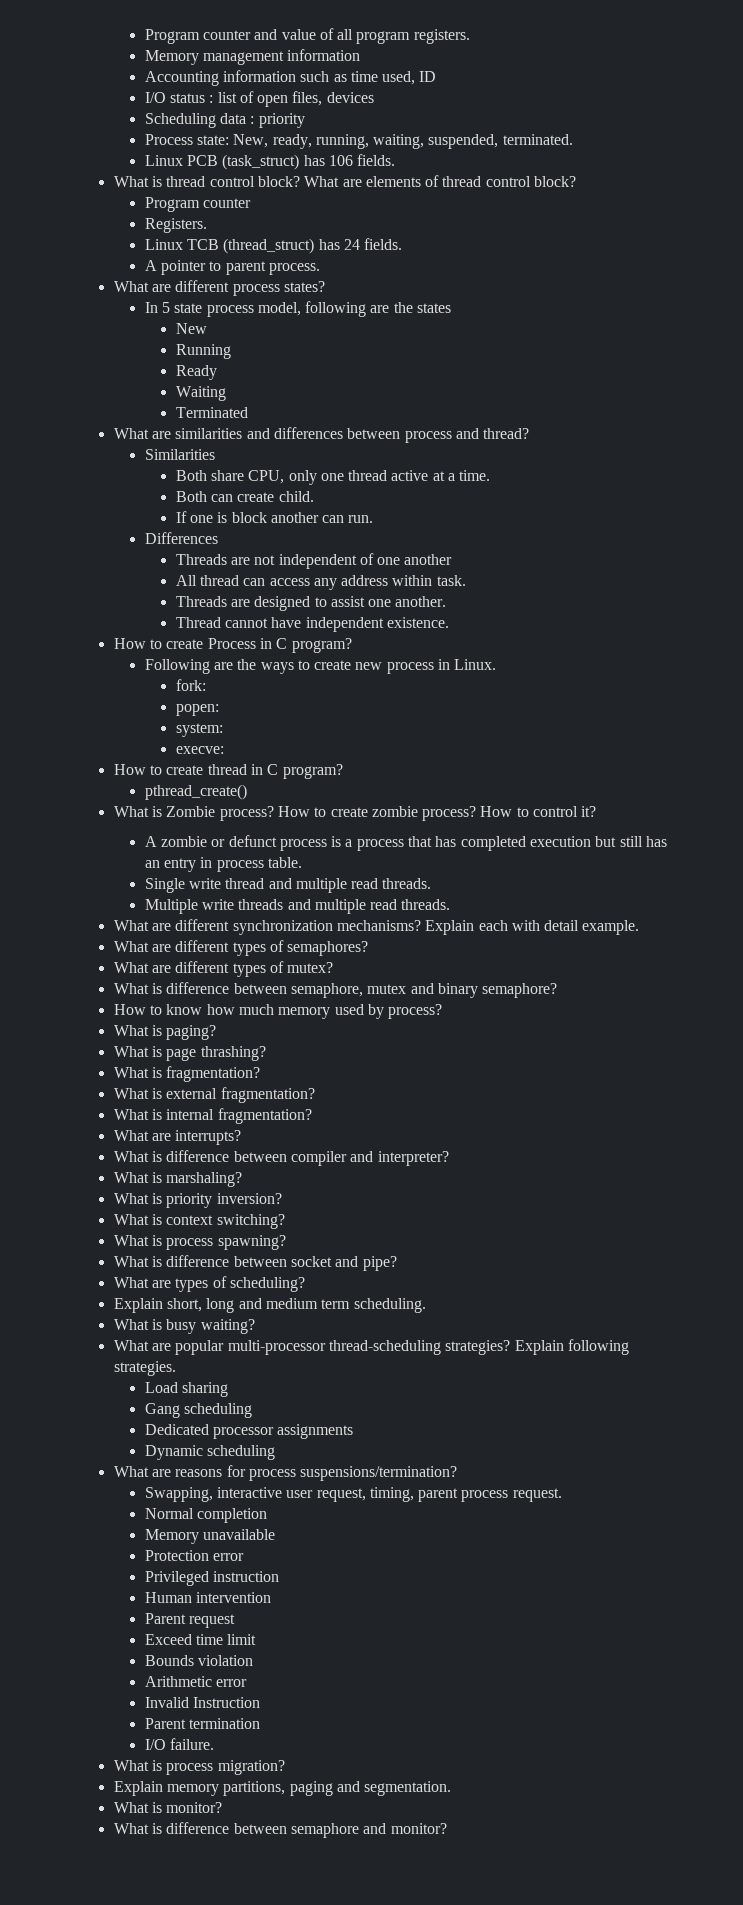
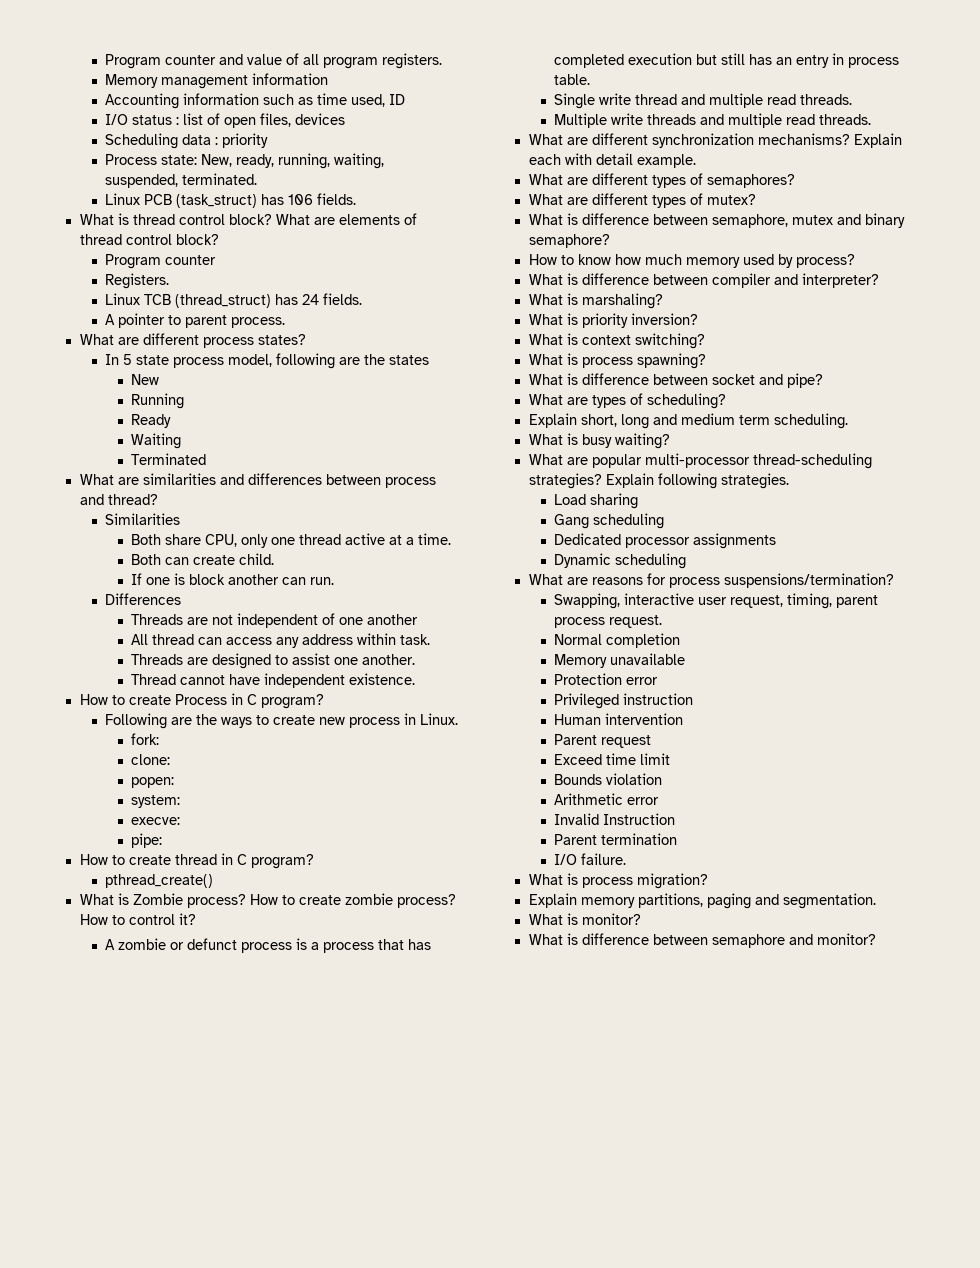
(206, 685) none -> [130,754,170,765] // clone:
(224, 750) none -> [130,833,162,848] // pipe:
[113,1025,217,1040] [113,1046,266,1061] [113,1066,261,1082] [113,1087,315,1103] [113,1108,312,1124] [113,1130,242,1145] // What is paging? // What is page thrashing? // What is fragmentation? // What is external fragmentation? // What is internal fragmentation? // What are interrupts? -> (855, 261) none

